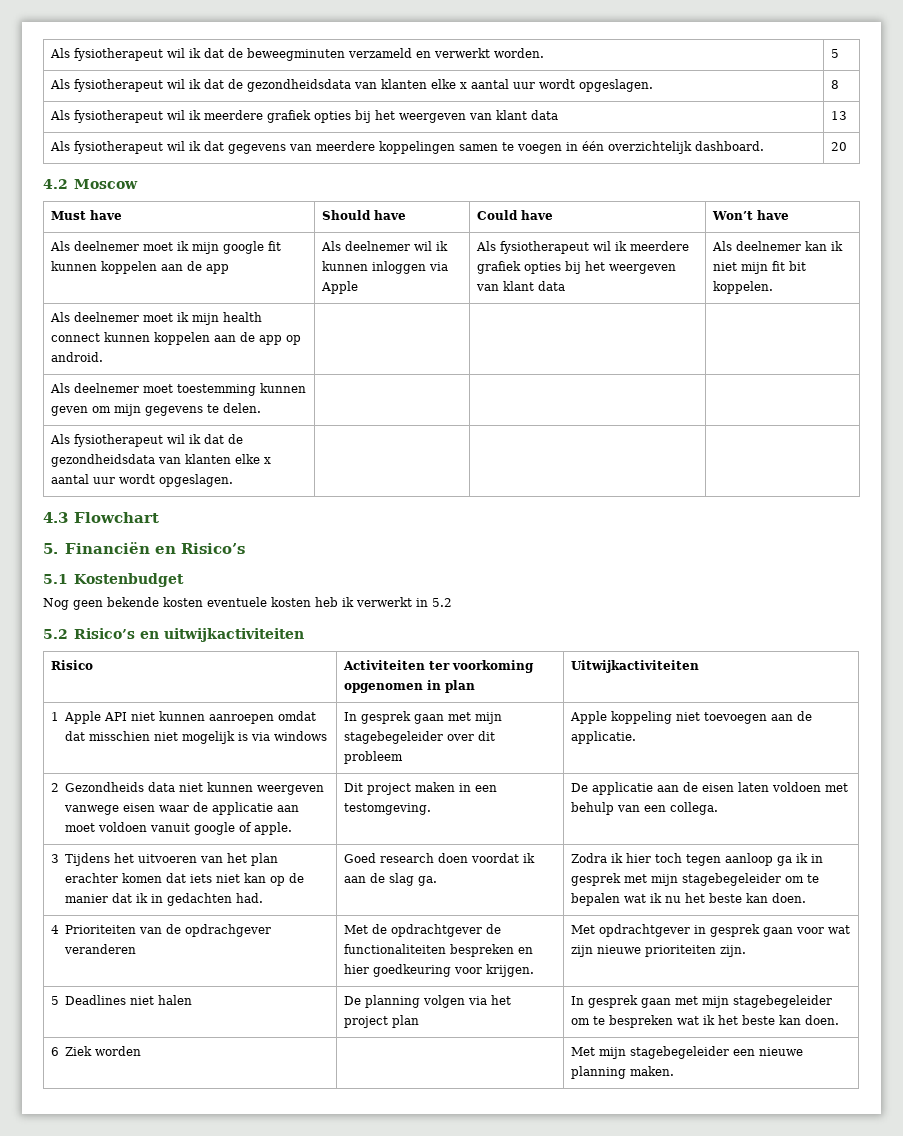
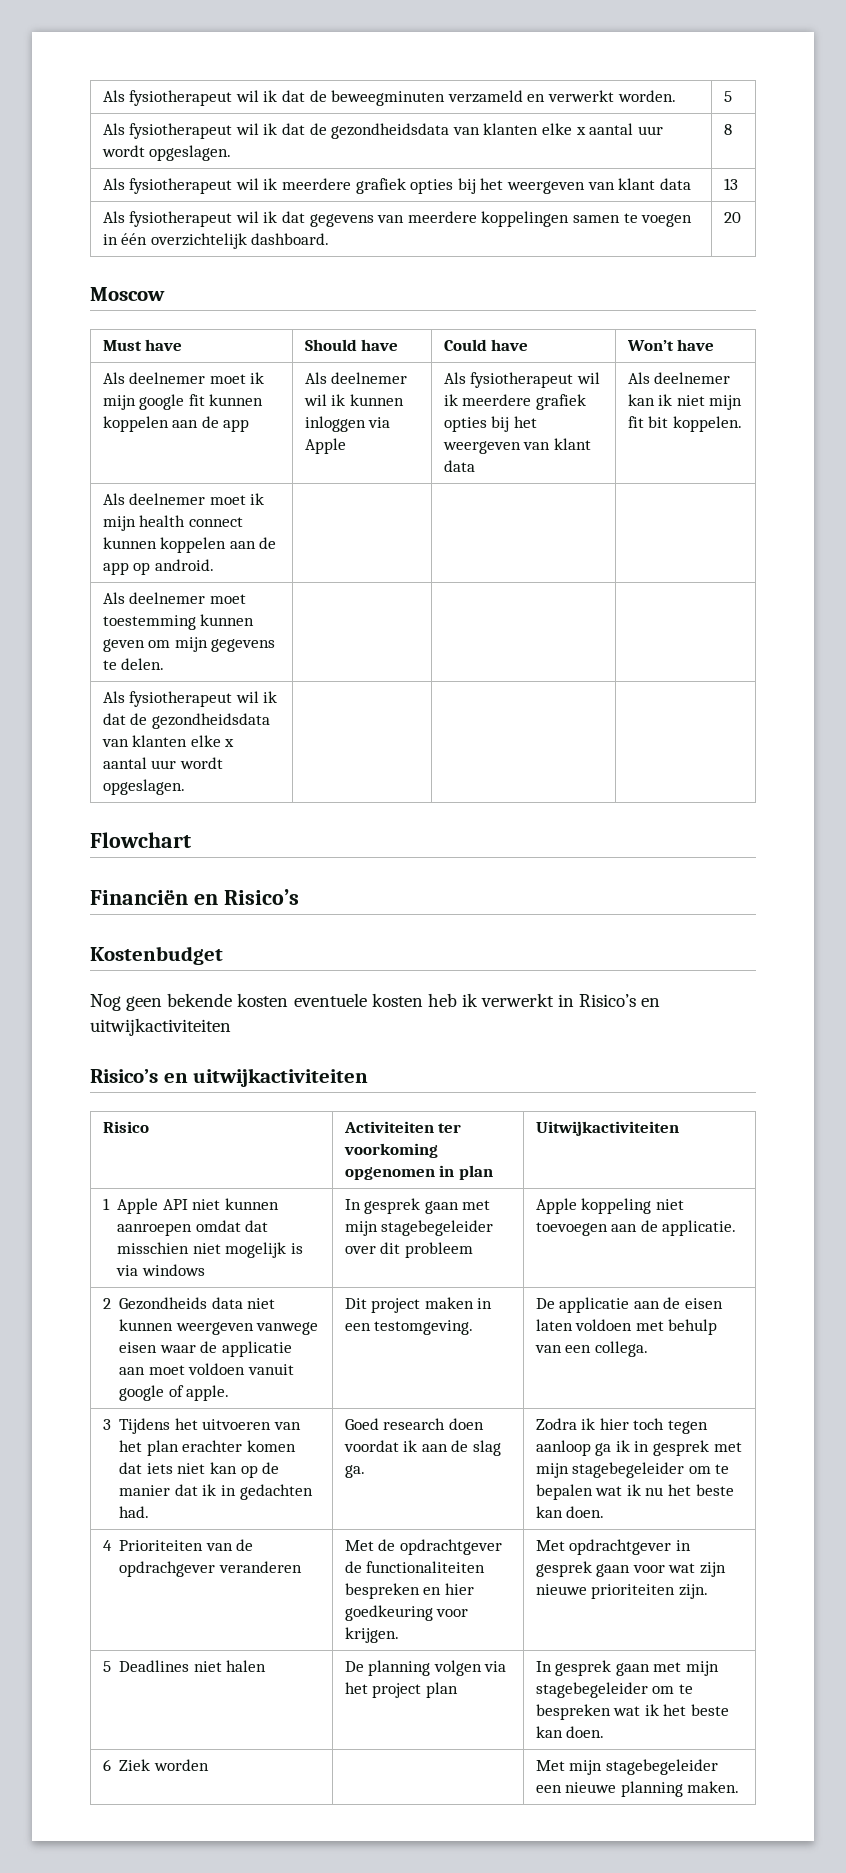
[43,179,68,189] 4.2 -> (741, 217) none
[43,512,68,523] 4.3 -> (185, 787) none
[43,543,58,554] 5. -> (191, 840) none
[43,574,68,584] 5.1 -> (299, 897) none
[432,598,452,607] [43,629,68,639] 5.2 // 5.2 -> [579,994,661,1007] [90,1018,231,1036] Risico’s en uitwijkactiviteiten //

